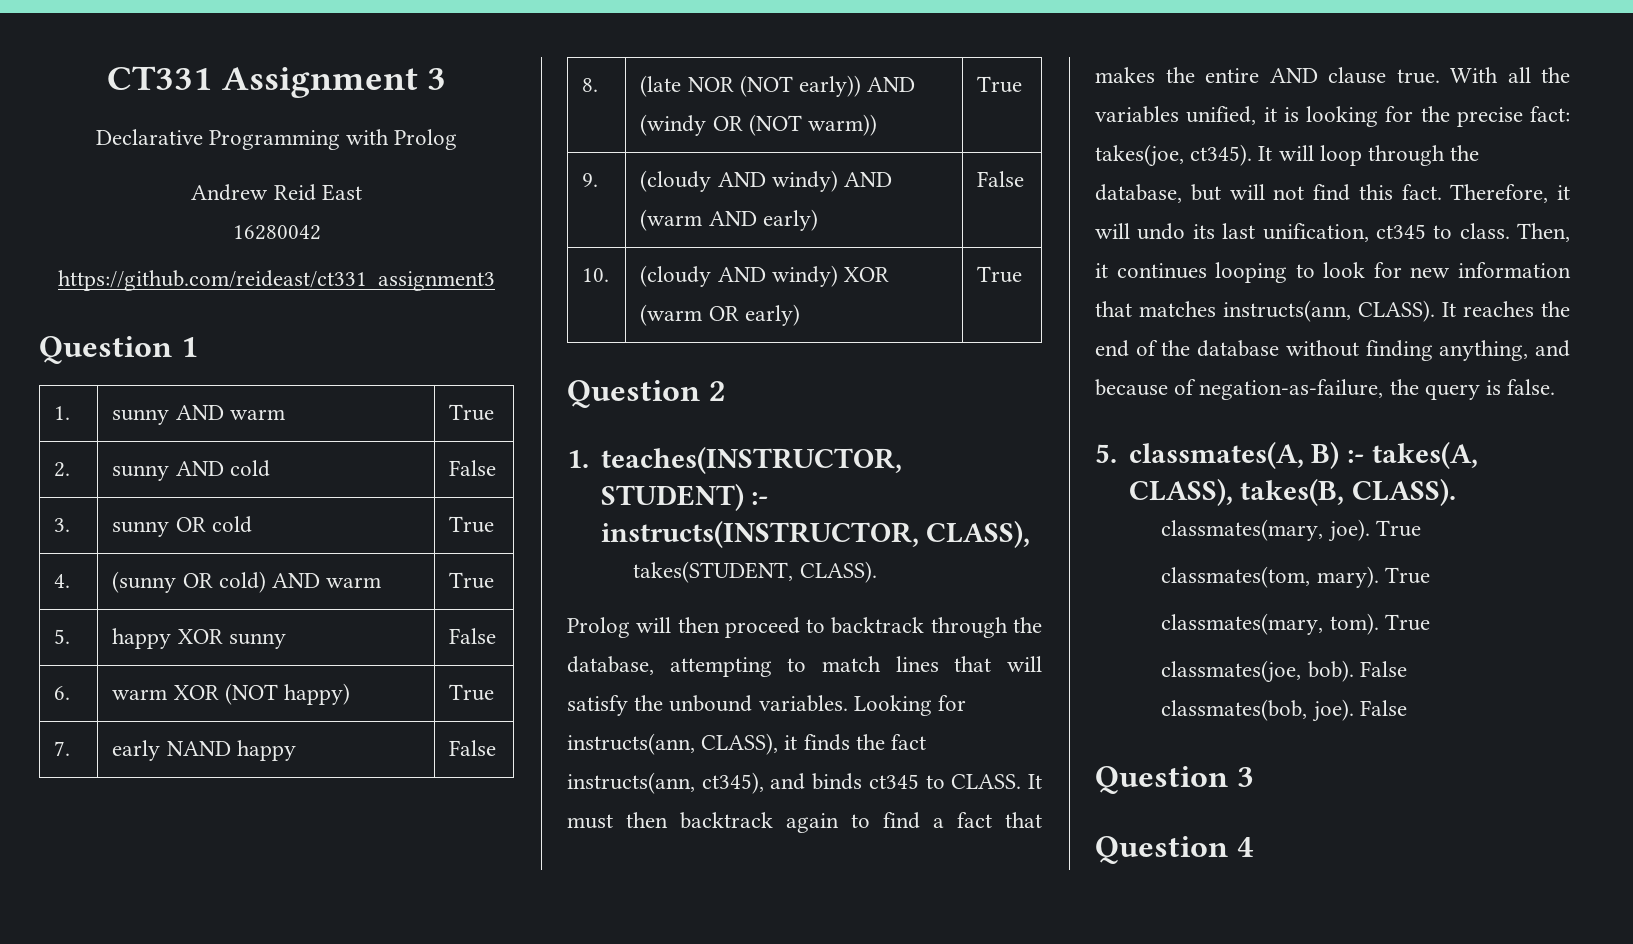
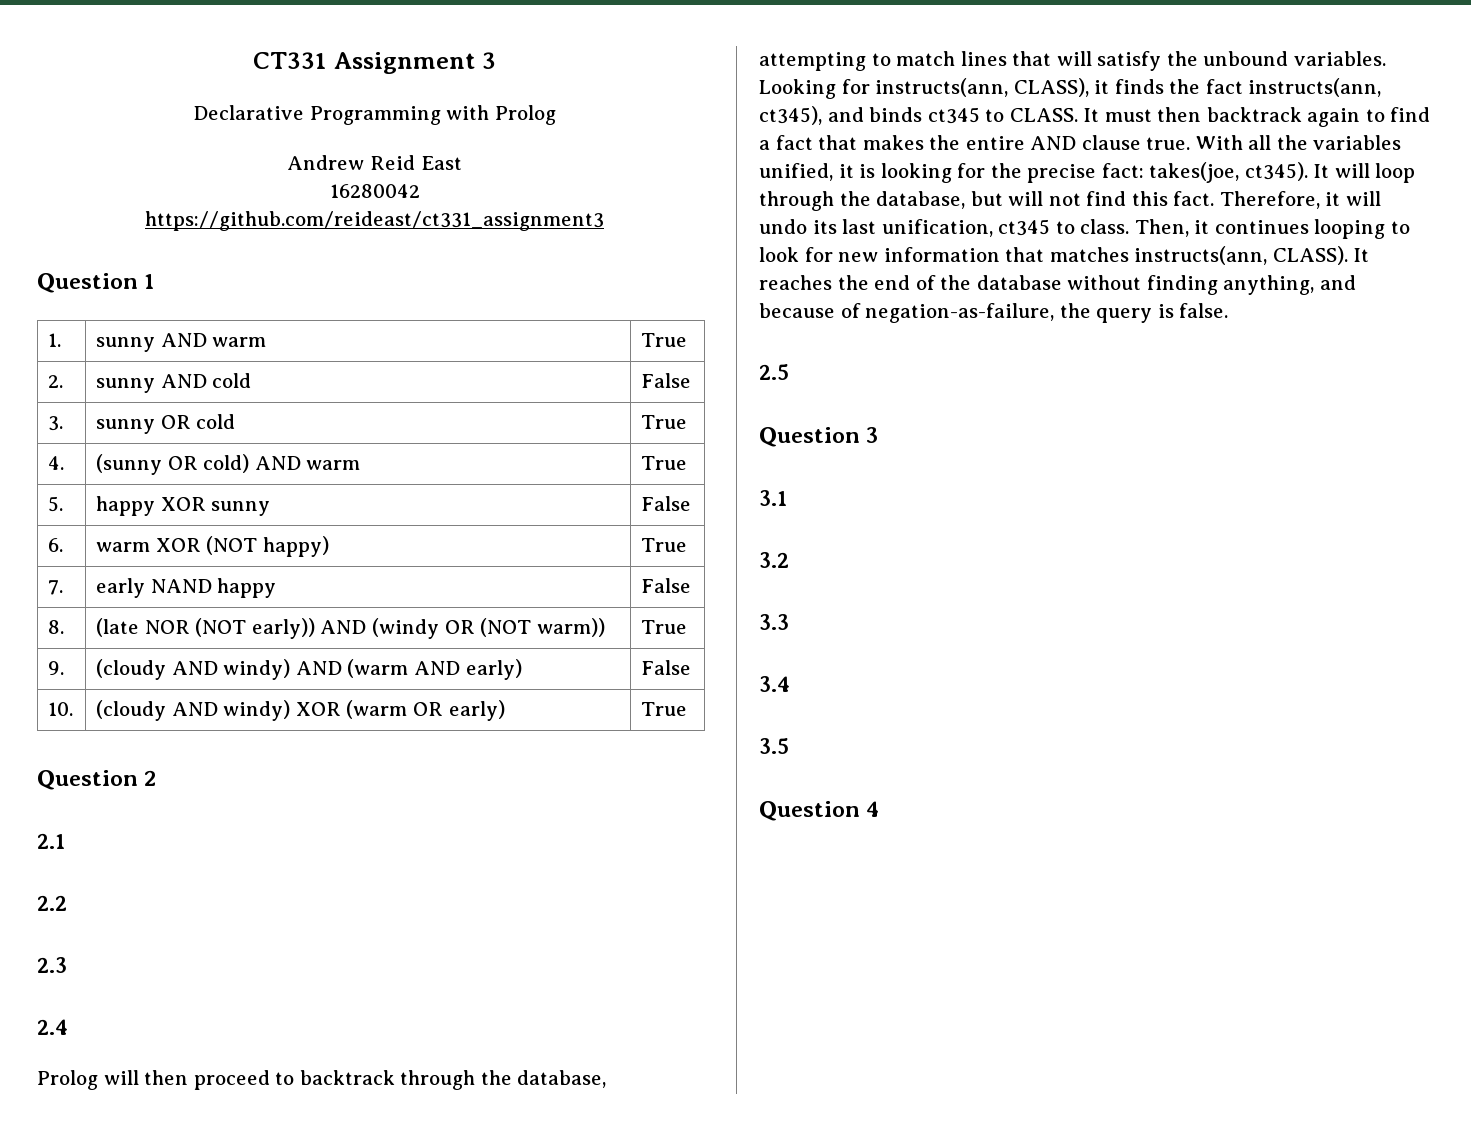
[567,446,902,474] [600,483,769,511] [600,520,1031,548] [633,561,877,583] 1. teaches(INSTRUCTOR, STUDENT) :- instructs(INSTRUCTOR, CLASS), // takes(STUDENT, CLASS). -> [37,833,65,849] [37,895,67,911] [37,957,67,973] [37,1019,68,1035] 2.1 // 2.2 // 2.3 // 2.4
[1095,441,1478,469] [1128,478,1457,506] [1161,519,1421,542] [1161,566,1430,588] [1161,613,1430,635] [1161,660,1407,683] [1161,699,1407,722] [1095,766,1254,794] 5. classmates(A, B) :- takes(A, CLASS), takes(B, CLASS). // classmates(mary, joe). True // classmates(tom, mary). True // classmates(mary, tom). True // classmates(joe, bob). False // classmates(bob, joe). False // Question 3 -> [759,364,789,380] [759,427,879,447] [759,490,787,506] [759,552,789,568] [759,614,789,630] [759,676,790,692] [759,738,789,754] 2.5 // Question 3 // 3.1 // 3.2 // 3.3 // 3.4 // 3.5

